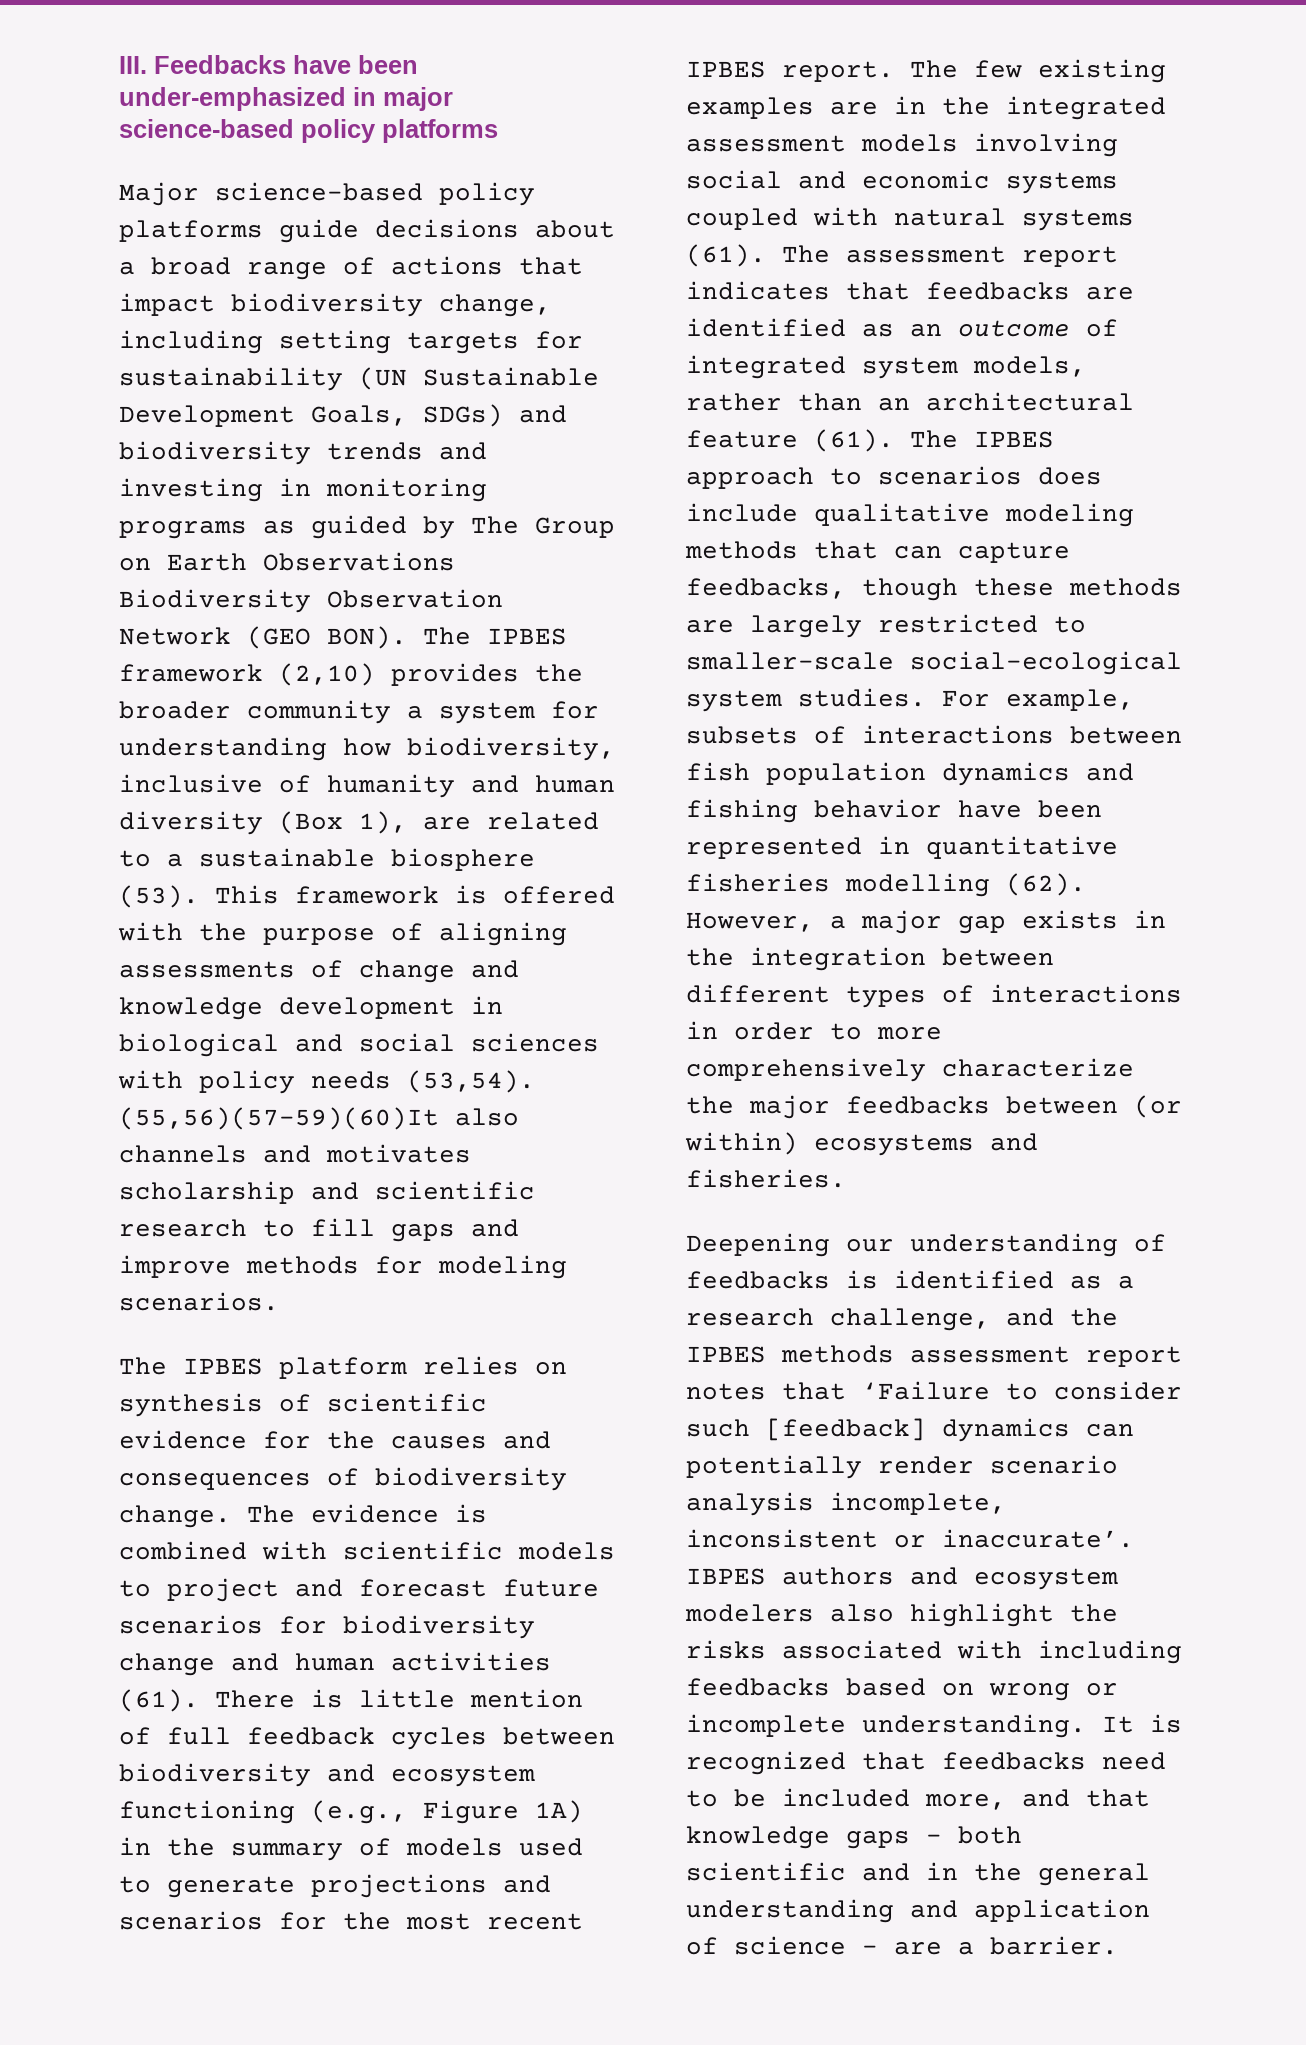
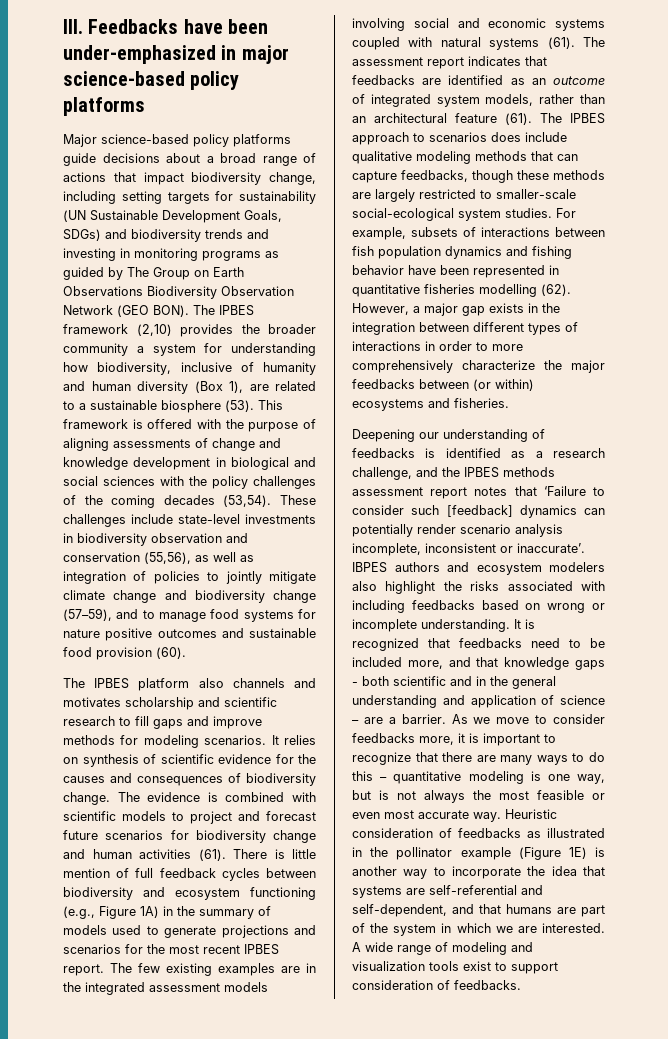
[199,1070,535,1094] [119,1107,439,1130] policy needs (53,54). (55,56)(57–59)(60)It -> [189,476,316,489] [63,495,316,508] [63,514,316,527] [63,533,248,546] [63,552,254,564] [63,571,316,584] [63,590,316,603] [63,608,316,622] [63,628,316,641] [63,647,186,660] [63,678,190,691] the policy challenges of the coming decades (53,54). These challenges include state-level investments in biodiversity observation and conservation (55,56), as well as integration of policies to jointly mitigate climate change and biodiversity change (57–59), and to manage food systems for nature positive outcomes and sustainable food provision (60). // The IPBES platform
[119,1357,407,1379] // The IPBES platform -> [271,735,279,745] It
(1118, 1945) none -> [451,714,605,724] [352,733,556,746] [352,752,605,765] [352,771,605,784] [352,790,605,803] [352,809,557,822] [352,828,605,838] [352,847,605,860] [352,866,605,879] [352,885,543,898] [352,904,605,917] [352,923,605,936] [352,942,533,955] [352,961,558,974] [352,980,521,990] As we move to consider feedbacks more, it is important to recognize that there are many ways to do this – quantitative modeling is one way, but is not always the most feasible or even most accurate way. Heuristic consideration of feedbacks as illustrated in the pollinator example (Figure 1E) is another way to incorporate the idea that systems are self-referential and self-dependent, and that humans are part of the system in which we are interested. A wide range of modeling and visualization tools exist to support consideration of feedbacks.

